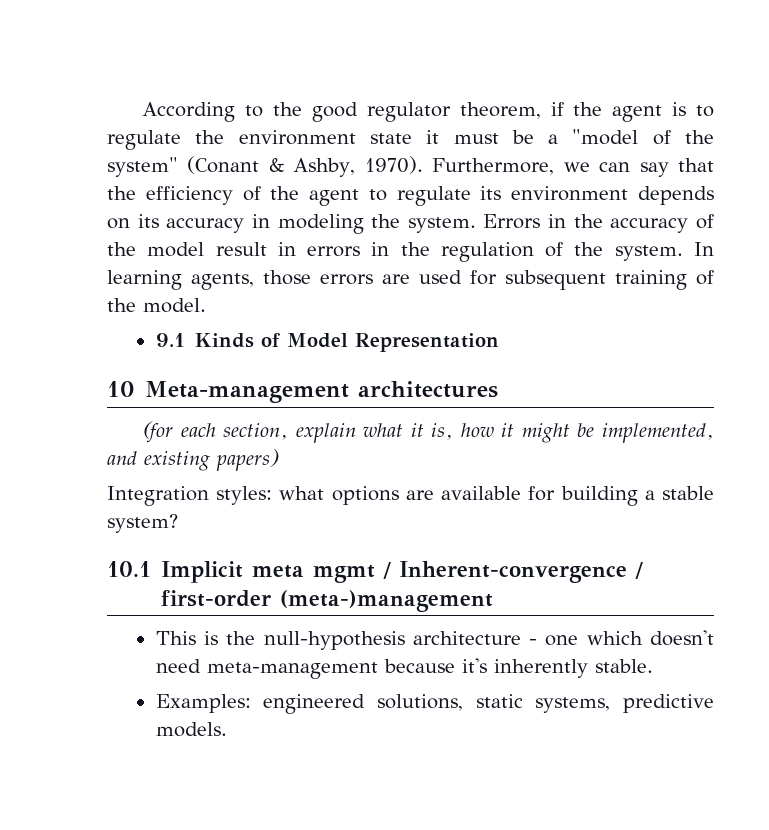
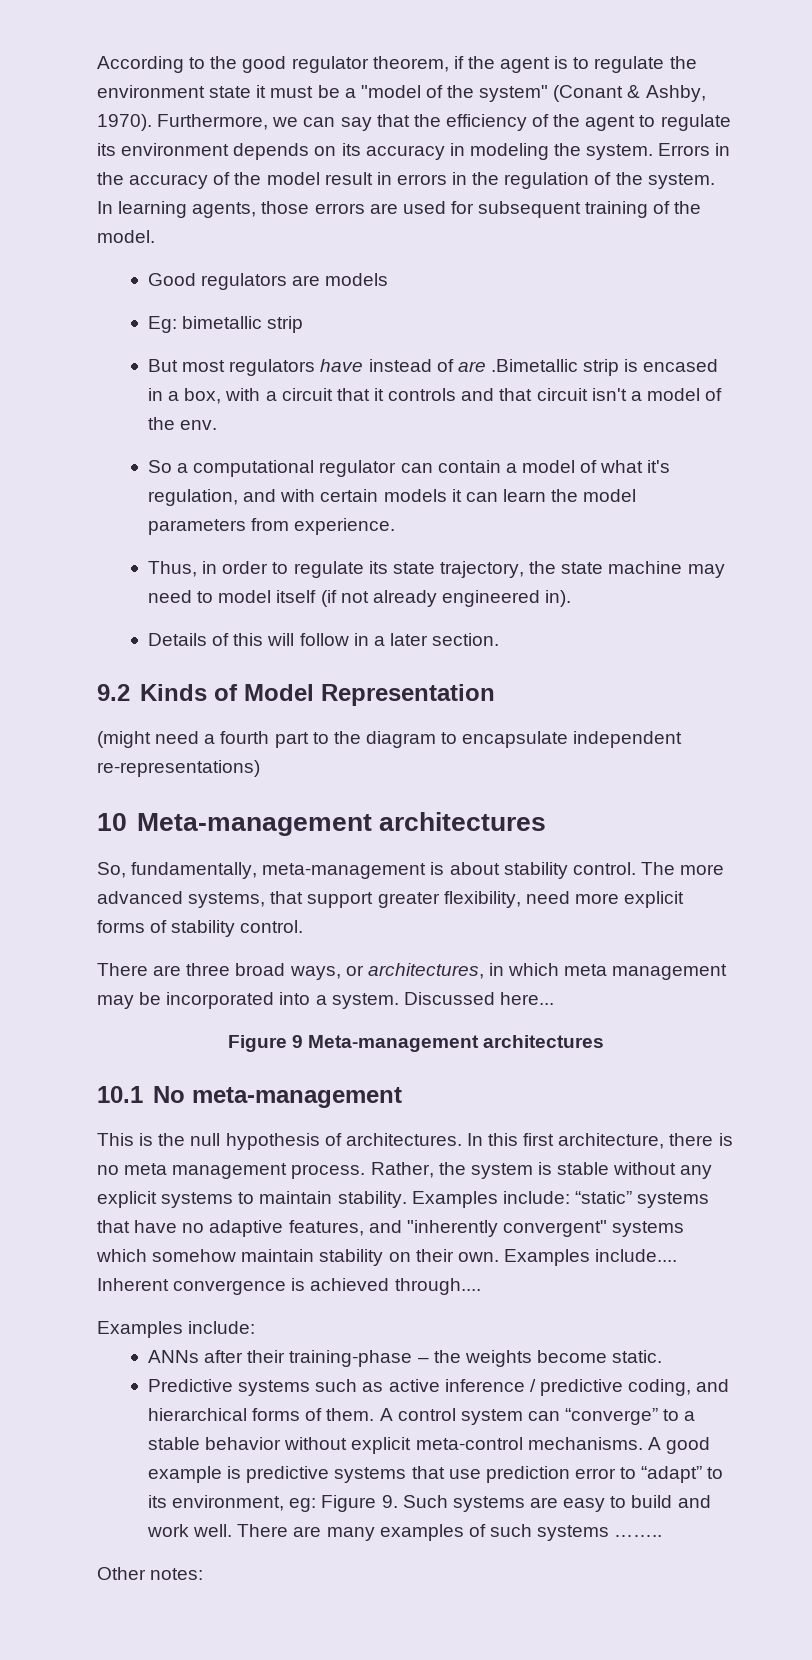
[155,333,500,352] [107,381,499,403] [142,421,715,443] [107,449,279,471] [107,486,714,506] [107,514,178,533] [107,561,644,583] [161,590,494,612] [155,630,715,650] [155,658,653,679] [155,694,714,714] [155,722,227,737] 9.1 Kinds of Model Representation // 10 Meta-management architectures // (for each section, explain what it is, how it might be implemented, and existing papers) // Integration styles: what options are available for building a stable system? // 10.1 Implicit meta mgmt / Inherent-convergence / first-order (meta-)management // This is the null-hypothesis architecture - one which doesn't need meta-management because it's inherently stable. // Examples: engineered solutions, static systems, predictive models. -> [148,273,389,290] [148,316,304,333] [148,359,719,376] [148,388,723,404] [148,417,218,430] [148,460,671,477] [148,489,637,506] [148,518,396,535] [148,561,725,578] [148,590,572,607] [148,633,500,646] [97,684,495,706] [97,731,683,748] [97,760,260,777] [97,812,546,836] [97,862,725,879] [97,891,685,908] [97,920,304,937] [97,963,728,980] [97,992,554,1009] [227,1035,605,1052] [97,1086,402,1108] [97,1133,733,1150] [97,1162,713,1179] [97,1191,710,1208] [97,1220,685,1237] [96,1249,678,1266] [97,1278,481,1295] [97,1321,256,1338] [148,1350,663,1367] [148,1379,730,1396] [148,1408,696,1425] [148,1437,711,1454] [148,1466,724,1483] [148,1495,711,1512] [147,1524,663,1541] [97,1567,204,1580] Good regulators are models // Eg: bimetallic strip // But most regulators have instead of are .Bimetallic strip is encased in a box, with a circuit that it controls and that circuit isn't a model of the env. // So a computational regulator can contain a model of what it's regulation, and with certain models it can learn the model parameters from experience. // Thus, in order to regulate its state trajectory, the state machine may need to model itself (if not already engineered in). // Details of this will follow in a later section. // 9.2 Kinds of Model Representation // (might need a fourth part to the diagram to encapsulate independent re-representations) // 10 Meta-management architectures // So, fundamentally, meta-management is about stability control. The more advanced systems, that support greater flexibility, need more explicit forms of stability control. // There are three broad ways, or architectures, in which meta management may be incorporated into a system. Discussed here... // Figure 9 Meta-management architectures // 10.1 No meta-management // This is the null hypothesis of architectures. In this first architecture, there is no meta management process. Rather, the system is stable without any explicit systems to maintain stability. Examples include: “static” systems that have no adaptive features, and "inherently convergent" systems which somehow maintain stability on their own. Examples include.... Inherent convergence is achieved through.... // Examples include: // ANNs after their training-phase – the weights become static. // Predictive systems such as active inference / predictive coding, and hierarchical forms of them. A control system can “converge” to a stable behavior without explicit meta-control mechanisms. A good example is predictive systems that use prediction error to “adapt” to its environment, eg: Figure 9. Such systems are easy to build and work well. There are many examples of such systems …….. // Other notes:

